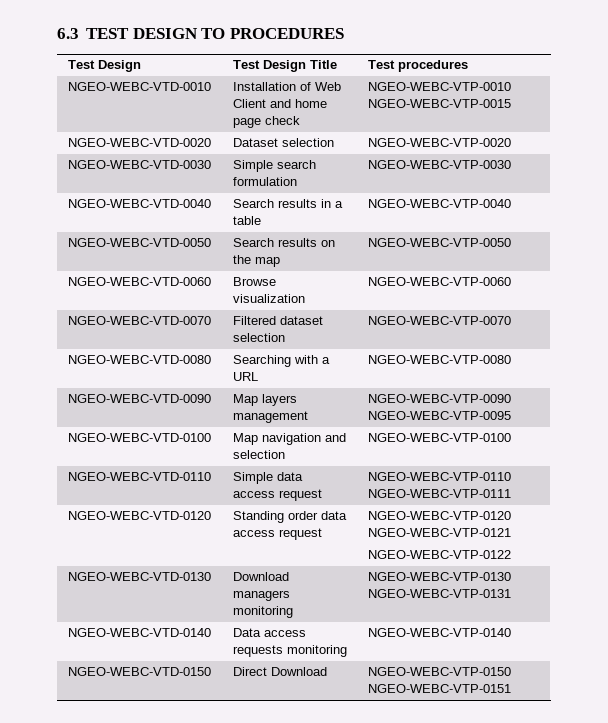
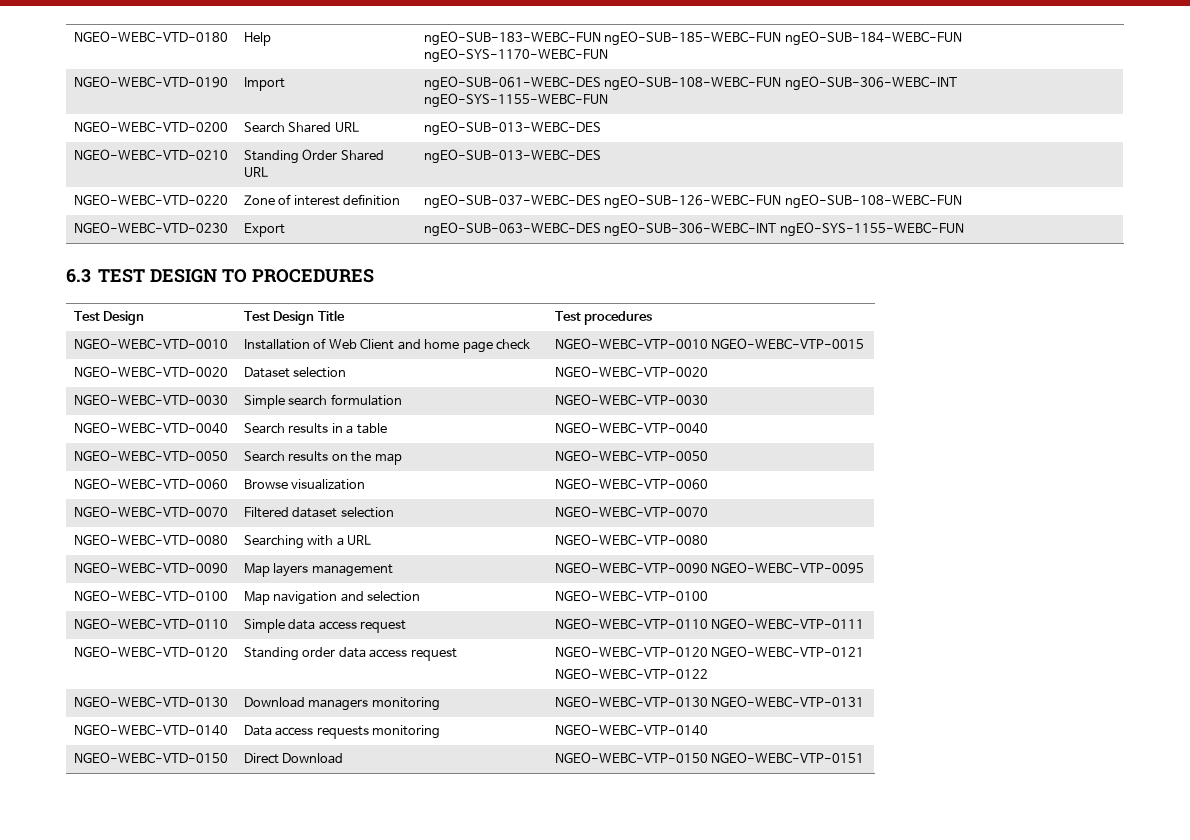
(57, 33) none -> [73,31,228,42] [243,32,271,46] [423,31,962,46] [423,48,608,63] [73,76,228,88] [243,77,285,91] [423,76,957,91] [423,93,608,108] [73,121,228,132] [243,122,359,133] [423,121,601,136] [73,149,228,160] [243,149,384,164] [243,167,268,177] [423,149,601,164] [73,194,228,205] [243,194,401,206] [423,194,962,209] [73,222,228,233] [243,223,285,237] [423,222,964,237] NGEO-WEBC-VTD-0180 | Help | ngEO-SUB-183-WEBC-FUN ngEO-SUB-185-WEBC-FUN ngEO-SUB-184-WEBC-FUN ngEO-SYS-1170-WEBC-FUN // NGEO-WEBC-VTD-0190 | Import | ngEO-SUB-061-WEBC-DES ngEO-SUB-108-WEBC-FUN ngEO-SUB-306-WEBC-INT ngEO-SYS-1155-WEBC-FUN // NGEO-WEBC-VTD-0200 | Search Shared URL | ngEO-SUB-013-WEBC-DES // NGEO-WEBC-VTD-0210 | Standing Order Shared URL | ngEO-SUB-013-WEBC-DES // NGEO-WEBC-VTD-0220 | Zone of interest definition | ngEO-SUB-037-WEBC-DES ngEO-SUB-126-WEBC-FUN ngEO-SUB-108-WEBC-FUN // NGEO-WEBC-VTD-0230 | Export | ngEO-SUB-063-WEBC-DES ngEO-SUB-306-WEBC-INT ngEO-SYS-1155-WEBC-FUN //

